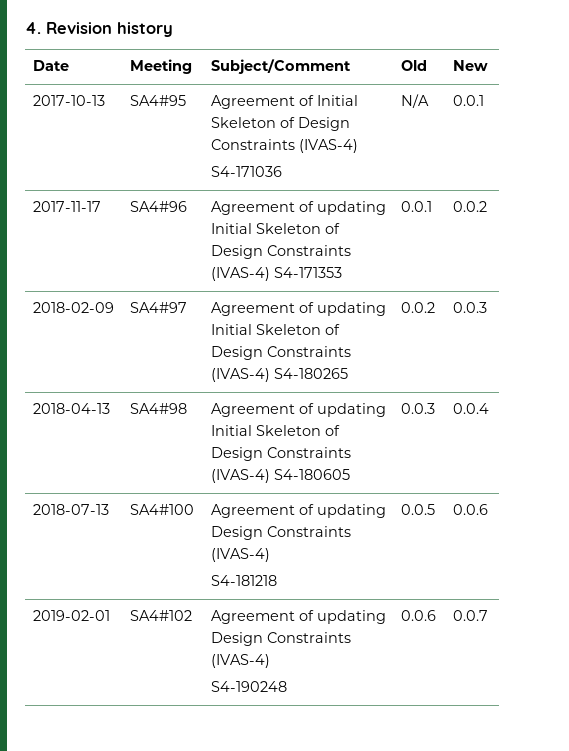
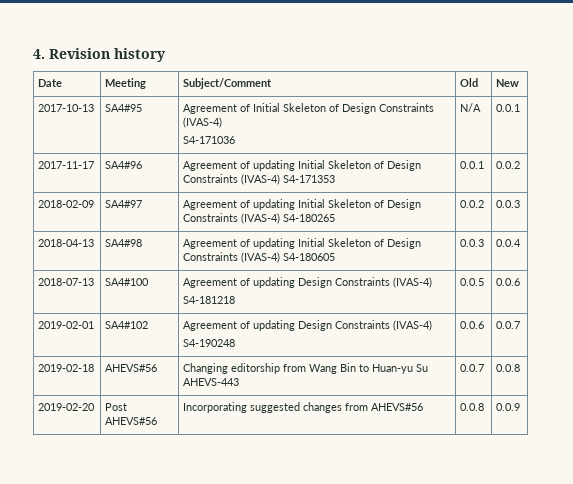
(488, 615) none -> [38,364,95,372] [105,364,158,372] [183,363,429,374] [183,378,240,386] [460,364,485,372] [496,364,521,372] [38,403,96,411] [105,403,128,411] [105,417,158,425] [183,402,424,413] [460,403,485,411] [496,403,521,411] // 2019-02-18 | AHEVS#56 | Changing editorship from Wang Bin to Huan-yu Su AHEVS-443 | 0.0.7 | 0.0.8 // 2019-02-20 | Post AHEVS#56 | Incorporating suggested changes from AHEVS#56 | 0.0.8 | 0.0.9

